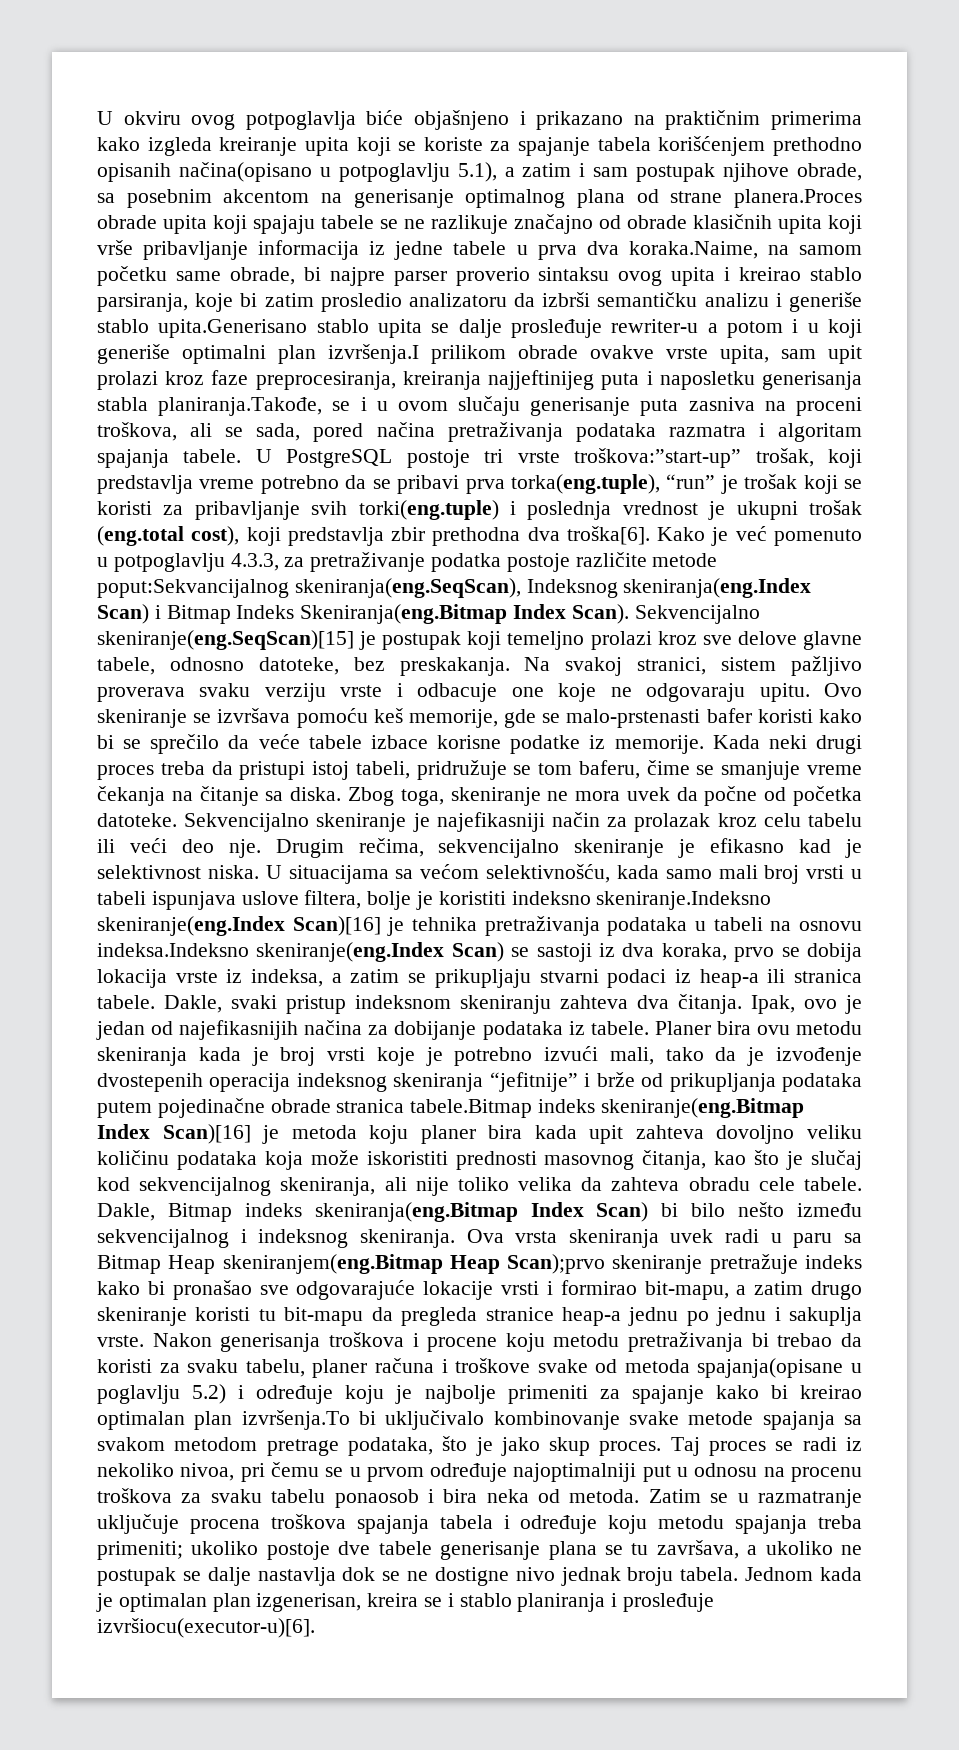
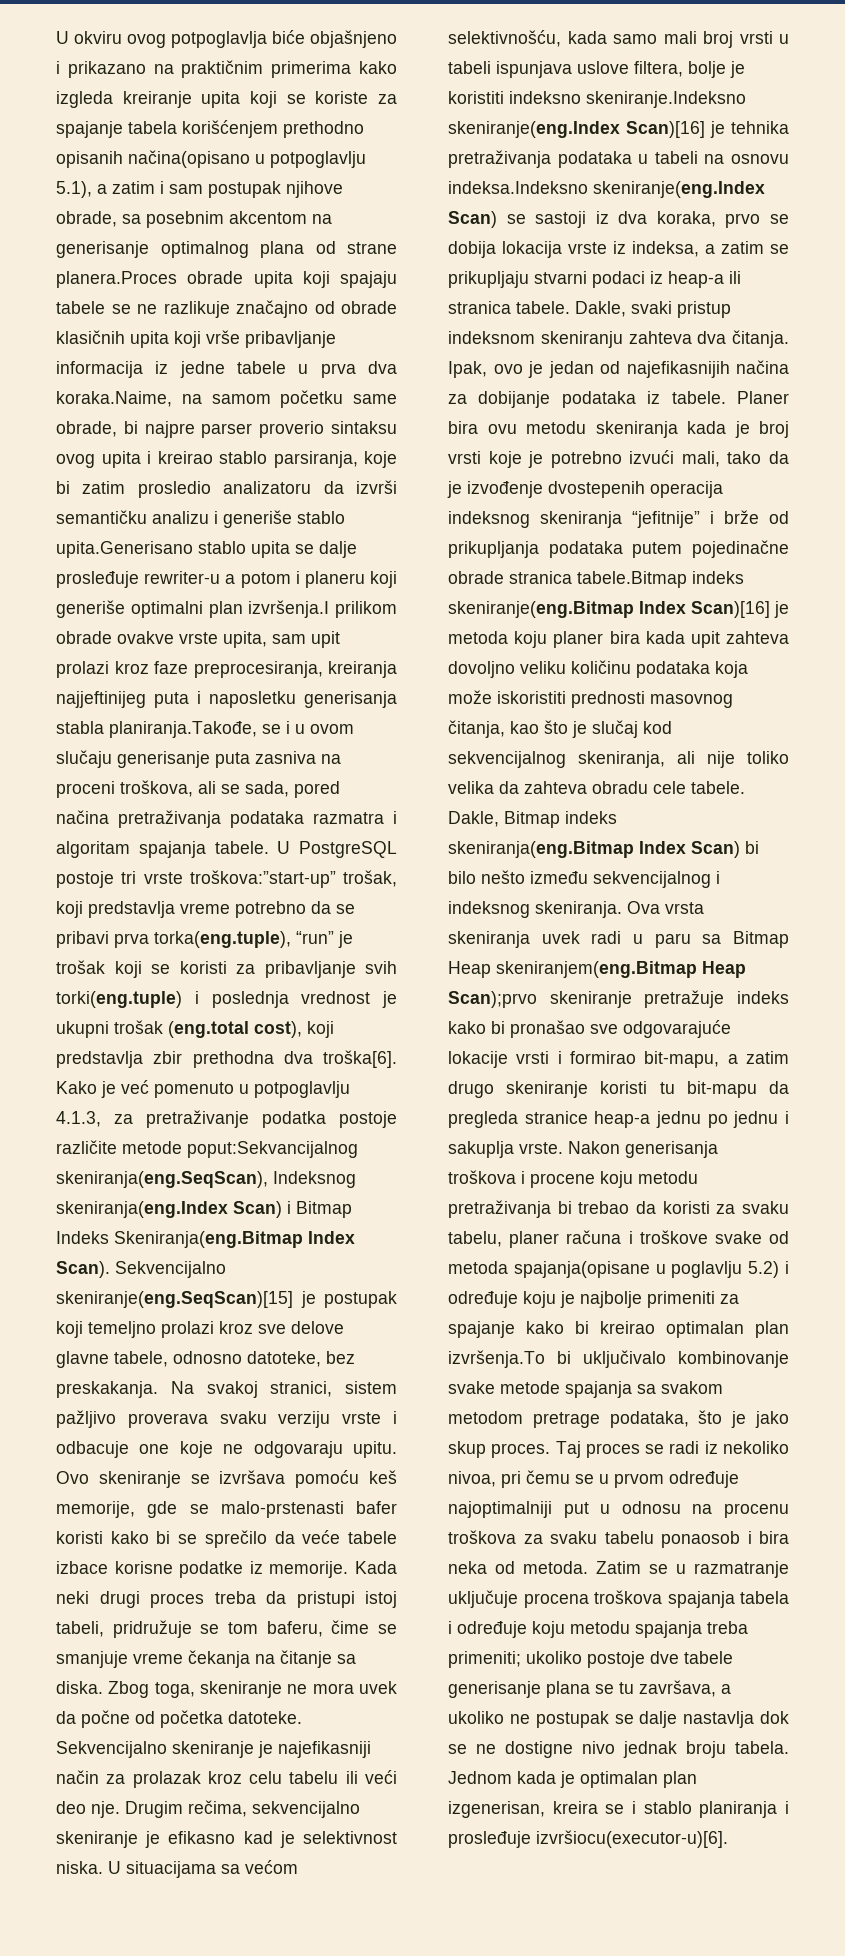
[542,292,591,307] izbrši -> [356,480,397,494] izvrši
[807,323,819,333] u -> [304,571,365,588] planeru
[230,553,279,571] 4.3.3, -> [56,1111,101,1127] 4.1.3,

